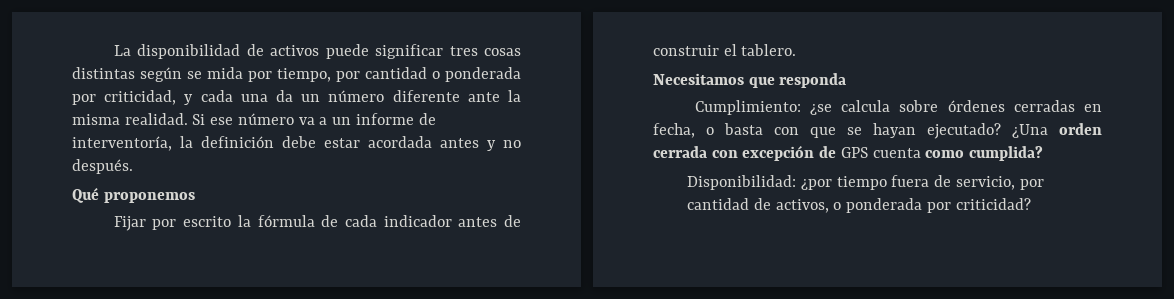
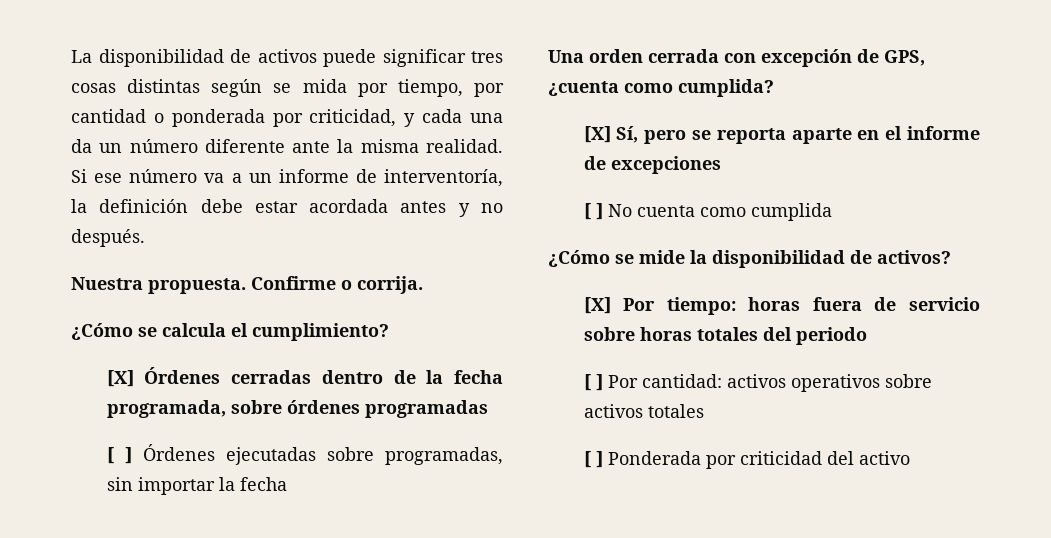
[72,187,195,203] [113,215,521,231] [653,44,797,56] [653,73,847,88] [694,100,1102,115] [653,123,1048,139] Qué proponemos // Fijar por escrito la fórmula de cada indicador antes de construir el tablero. // Necesitamos que responda // Cumplimiento: ¿se calcula sobre órdenes cerradas en fecha, o basta con que se hayan ejecutado? ¿Una -> [71,276,423,294] [71,323,389,341] [106,367,504,387] [106,400,488,418] [106,444,503,465] [106,477,287,495] [548,50,584,63] Nuestra propuesta. Confirme o corrija. // ¿Cómo se calcula el cumplimiento? // [X] Órdenes cerradas dentro de la fecha programada, sobre órdenes programadas // [ ] Órdenes ejecutadas sobre programadas, sin importar la fecha // Una
[840,147,921,158] GPS cuenta -> [884,50,925,66] [548,81,619,96] GPS, ¿cuenta
[687,175,1044,190] [687,198,1031,213] Disponibilidad: ¿por tiempo fuera de servicio, por cantidad de activos, o ponderada por criticidad? -> [583,126,980,144] [583,156,721,174] [583,203,832,221] [548,250,951,268] [583,297,980,315] [583,327,867,345] [583,374,932,392] [583,404,704,418] [583,451,910,469] [X] Sí, pero se reporta aparte en el informe de excepciones // [ ] No cuenta como cumplida // ¿Cómo se mide la disponibilidad de activos? // [X] Por tiempo: horas fuera de servicio sobre horas totales del periodo // [ ] Por cantidad: activos operativos sobre activos totales // [ ] Ponderada por criticidad del activo

